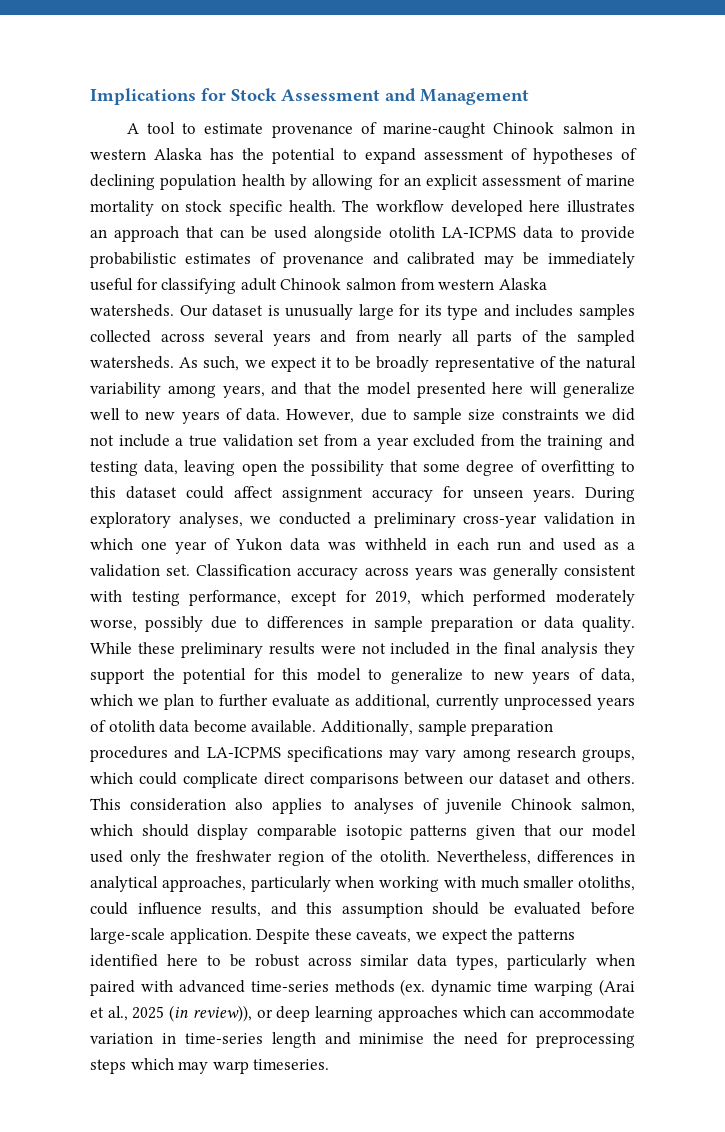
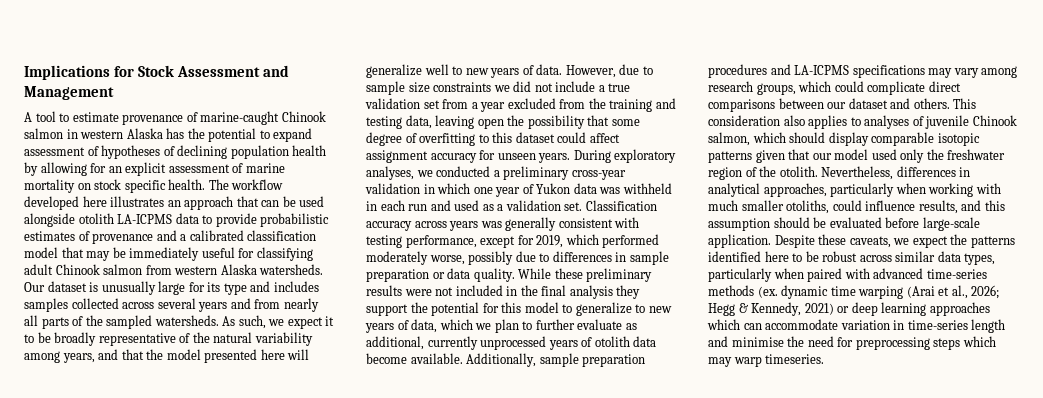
[407,252,476,265] calibrated -> [180,230,317,241] [24,247,84,258] a calibrated classification model that
[132,1005,252,1022] 2025 (in review)), -> [971,285,1000,299] [708,302,834,316] 2026; Hegg & Kennedy, 2021)

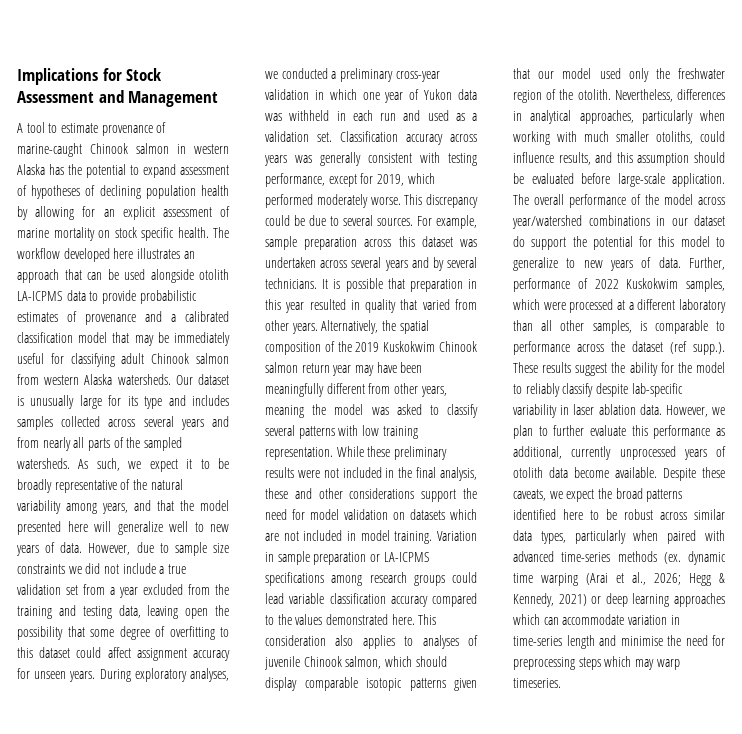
[429,251,669,265] [366,268,515,282] worse, possibly due to differences in sample preparation or data quality. -> [370,194,478,208] [265,215,477,229] [265,236,477,250] [265,257,477,271] [265,278,477,292] [265,299,477,313] [265,320,429,334] [265,341,477,355] [265,362,423,376] [265,383,447,397] [265,404,478,418] [265,425,418,439] [265,447,333,460] worse. This discrepancy could be due to several sources. For example, sample preparation across this dataset was undertaken across several years and by several technicians. It is possible that preparation in this year resulted in quality that varied from other years. Alternatively, the spatial composition of the 2019 Kuskokwim Chinook salmon return year may have been meaningfully different from other years, meaning the model was asked to classify several patterns with low training representation.
[569,285,641,299] [366,302,672,316] [365,319,637,333] [366,336,657,350] [366,353,646,367] [708,64,1018,78] [708,81,961,95] [708,98,950,112] analysis they support the potential for this model to generalize to new years of data, which we plan to further evaluate as additional, currently unprocessed years of otolith data become available. Additionally, sample preparation procedures and LA-ICPMS specifications may vary among research groups, which could complicate direct comparisons between our dataset and others. -> [440,467,477,481] [265,488,477,502] [265,509,477,520] [265,530,477,544] [265,551,430,565] [265,572,477,586] [265,593,477,607] [265,614,415,625] analysis, these and other considerations support the need for model validation on datasets which are not included in model training. Variation in sample preparation or LA-ICPMS specifications among research groups could lead variable classification accuracy compared to the values demonstrated here.
(771, 241) none -> [513,194,725,208] [512,215,725,229] [513,236,725,250] [513,257,725,271] [513,278,725,292] [513,299,726,313] [513,320,725,334] [513,341,725,355] [513,362,725,376] [513,383,683,397] [513,404,725,418] [513,425,725,439] [513,446,726,460] [513,467,657,478] The overall performance of the model across year/watershed combinations in our dataset do support the potential for this model to generalize to new years of data. Further, performance of 2022 Kuskokwim samples, which were processed at a different laboratory than all other samples, is comparable to performance across the dataset (ref supp.). These results suggest the ability for the model to reliably classify despite lab-specific variability in laser ablation data. However, we plan to further evaluate this performance as additional, currently unprocessed years of otolith data become available.
(968, 239) none -> [615,488,643,499] broad

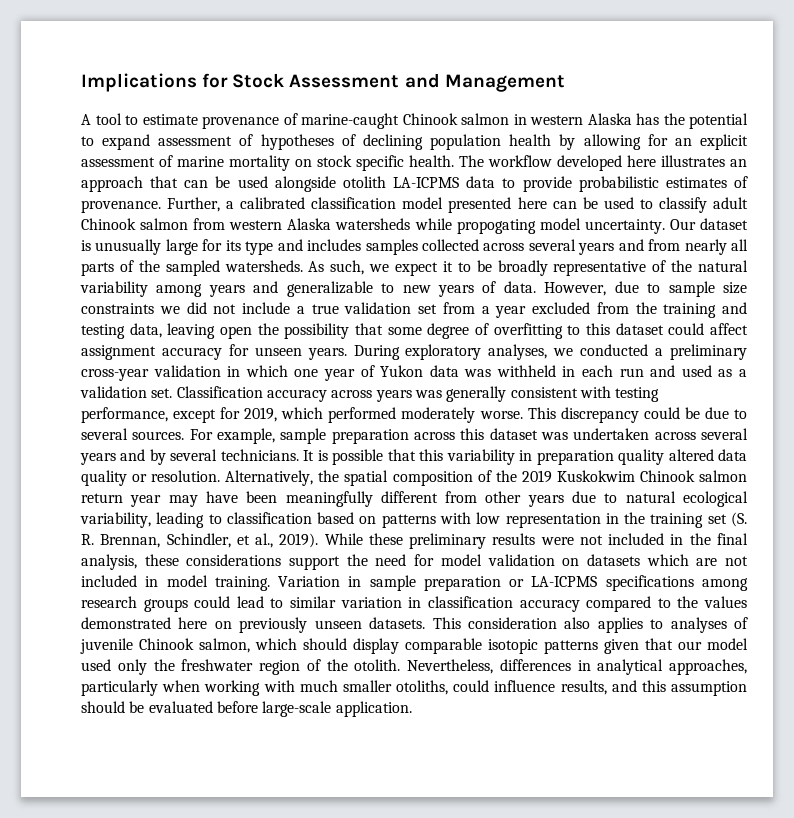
[85,311,162,325] provenance and -> [81,197,221,213] provenance. Further,
[112,332,230,346] [17,353,115,367] that may be immediately useful for classifying -> [448,197,707,213] presented here can be used to classify
[117,374,171,385] watersheds. -> [335,218,665,234] watersheds while propogating model uncertainty.
[102,500,229,514] [17,521,188,535] years, and that the model presented here will generalize well -> [208,281,373,297] years and generalizable
[409,279,477,292] [265,299,477,313] [265,320,318,334] preparation in this year resulted in quality that varied from other years. -> [419,449,748,465] [81,470,221,486] this variability in preparation quality altered data quality or resolution.
[420,386,447,397] [265,404,478,418] [265,425,418,439] [265,447,333,460] years, meaning the model was asked to classify several patterns with low training representation. -> [527,491,748,507] [80,512,748,528] [81,533,319,548] years due to natural ecological variability, leading to classification based on patterns with low representation in the training set (S. R. Brennan, Schindler, et al., 2019).
[294,488,343,499] and other -> (179, 560) none
[289,593,325,604] variable -> [270,596,422,608] to similar variation in
[391,614,415,625] here. -> [178,617,426,633] here on previously unseen datasets.
[513,194,725,208] [512,215,725,229] [513,236,725,250] [513,257,725,271] [513,278,725,292] [513,299,726,313] [513,320,725,334] [513,341,725,355] [513,362,725,376] [513,383,683,397] [513,404,725,418] [513,425,725,439] [513,446,726,460] [513,467,725,481] [513,488,683,502] [513,509,725,520] [513,530,725,544] [513,551,726,565] [513,572,725,586] [513,593,725,607] [513,614,680,625] [513,635,725,649] [513,656,680,670] [513,678,561,688] The overall performance of the model across year/watershed combinations in our dataset do support the potential for this model to generalize to new years of data. Further, performance of 2022 Kuskokwim samples, which were processed at a different laboratory than all other samples, is comparable to performance across the dataset (ref supp.). These results suggest the ability for the model to reliably classify despite lab-specific variability in laser ablation data. However, we plan to further evaluate this performance as additional, currently unprocessed years of otolith data become available. Despite these caveats, we expect the broad patterns identified here to be robust across similar data types, particularly when paired with advanced time-series methods (ex. dynamic time warping (Arai et al., 2026; Hegg & Kennedy, 2021) or deep learning approaches which can accommodate variation in time-series length and minimise the need for preprocessing steps which may warp timeseries. -> (412, 709) none

